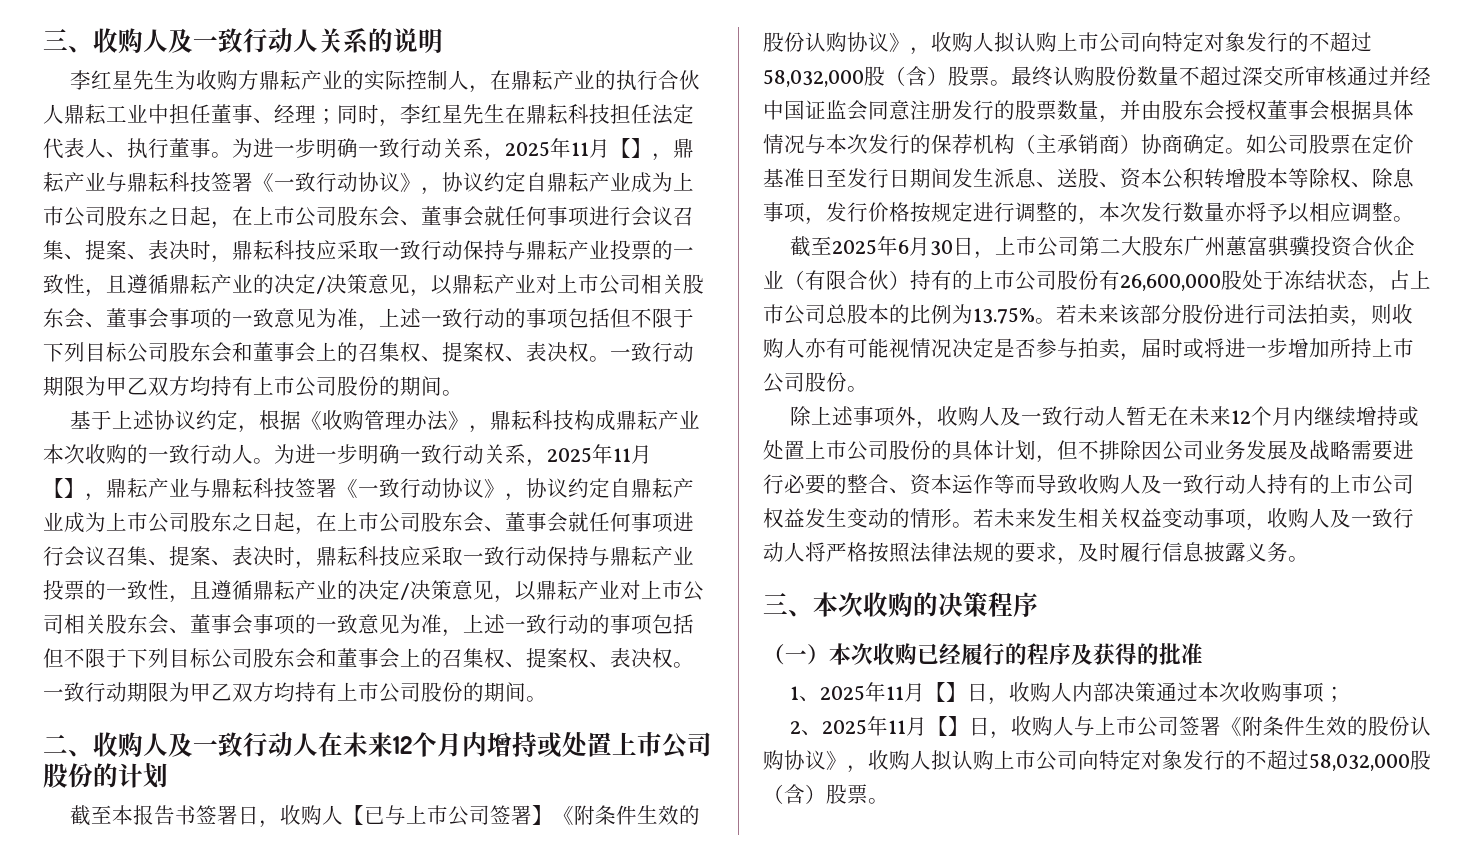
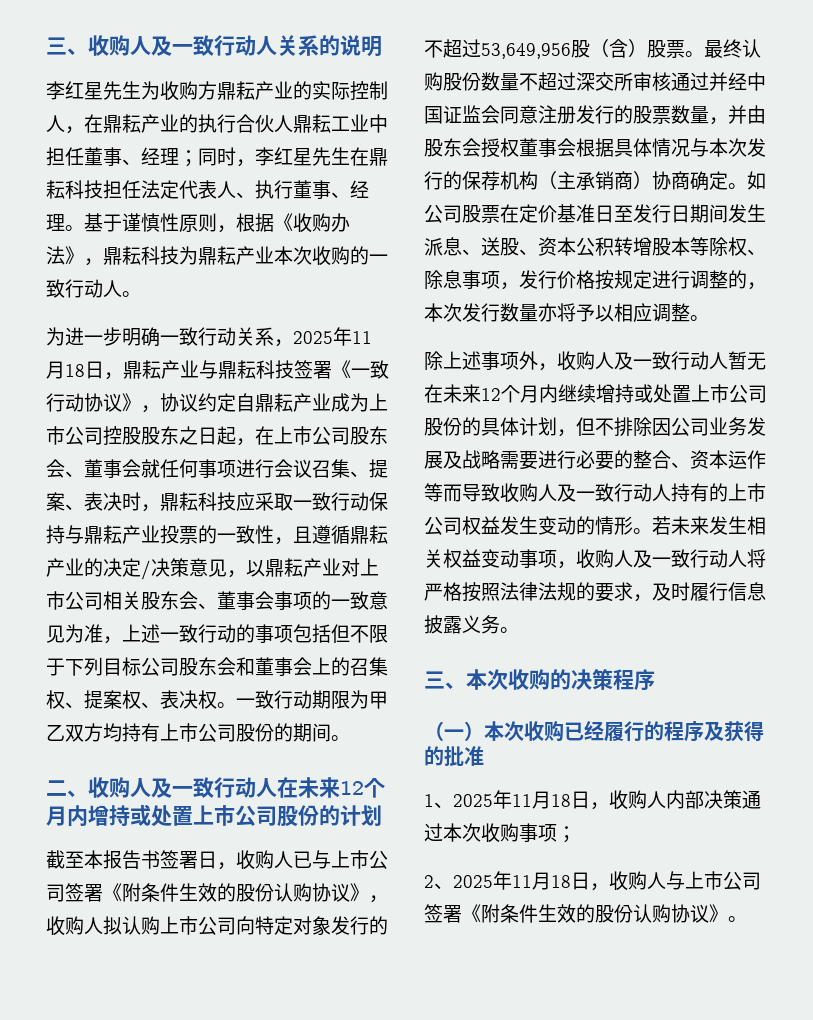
[211,152,232,158] 。 -> [331,180,369,198] [46,213,350,233] [46,246,388,266] [46,279,141,298] 、经理。基于谨慎性原则，根据《收购办法》，鼎耘科技为鼎耘产业本次收购的一致行动人。 //
[610,138,652,158] 【】 -> [65,361,104,379] 18日
[106,206,694,229] [43,240,694,263] [43,274,704,297] [43,308,694,331] [43,342,694,363] [43,376,463,397] [69,410,700,433] [43,444,652,467] [43,478,694,501] [43,512,190,533] 股东之日起，在上市公司股东会、董事会就任何事项进行会议召集、提案、表决时，鼎耘科技应采取一致行动保持与鼎耘产业投票的一致性，且遵循鼎耘产业的决定/决策意见，以鼎耘产业对上市公司相关股东会、董事会事项的一致意见为准，上述一致行动的事项包括但不限于下列目标公司股东会和董事会上的召集权、提案权、表决权。一致行动期限为甲乙双方均持有上市公司股份的期间。 // 基于上述协议约定，根据《收购管理办法》，鼎耘科技构成鼎耘产业本次收购的一致行动人。为进一步明确一致行动关系，2025年11月【】，鼎耘产业与鼎耘科技签署《一致行动协议》，协议约定自鼎耘产业成为上市公司 -> [103,426,141,446] 控股
[342,805,364,825] 【 -> (293, 859) none
[531,805,553,825] 】 -> (103, 893) none
[763,69,864,87] 58,032,000 -> [481,43,571,59] 53,649,956
[789,236,1415,259] [763,270,1431,293] [763,304,1413,327] [763,338,1414,361] [763,372,868,393] // 截至2025年6月30日，上市公司第二大股东广州蕙富骐骥投资合伙企业（有限合伙）持有的上市公司股份有26,600,000股处于冻结状态，占上市公司总股本的比例为13.75%。若未来该部分股份进行司法拍卖，则收购人亦有可能视情况决定是否参与拍卖，届时或将进一步增加所持上市公司股份。 -> (709, 318) none
[924,682,967,702] 【】 -> [551,794,571,807] 18
[926,716,969,736] 【】 -> [551,875,571,888] 18
[847,750,1431,773] [763,784,868,804] ，收购人拟认购上市公司向特定对象发行的不超过58,032,000股（含）股票 -> (728, 913) none

